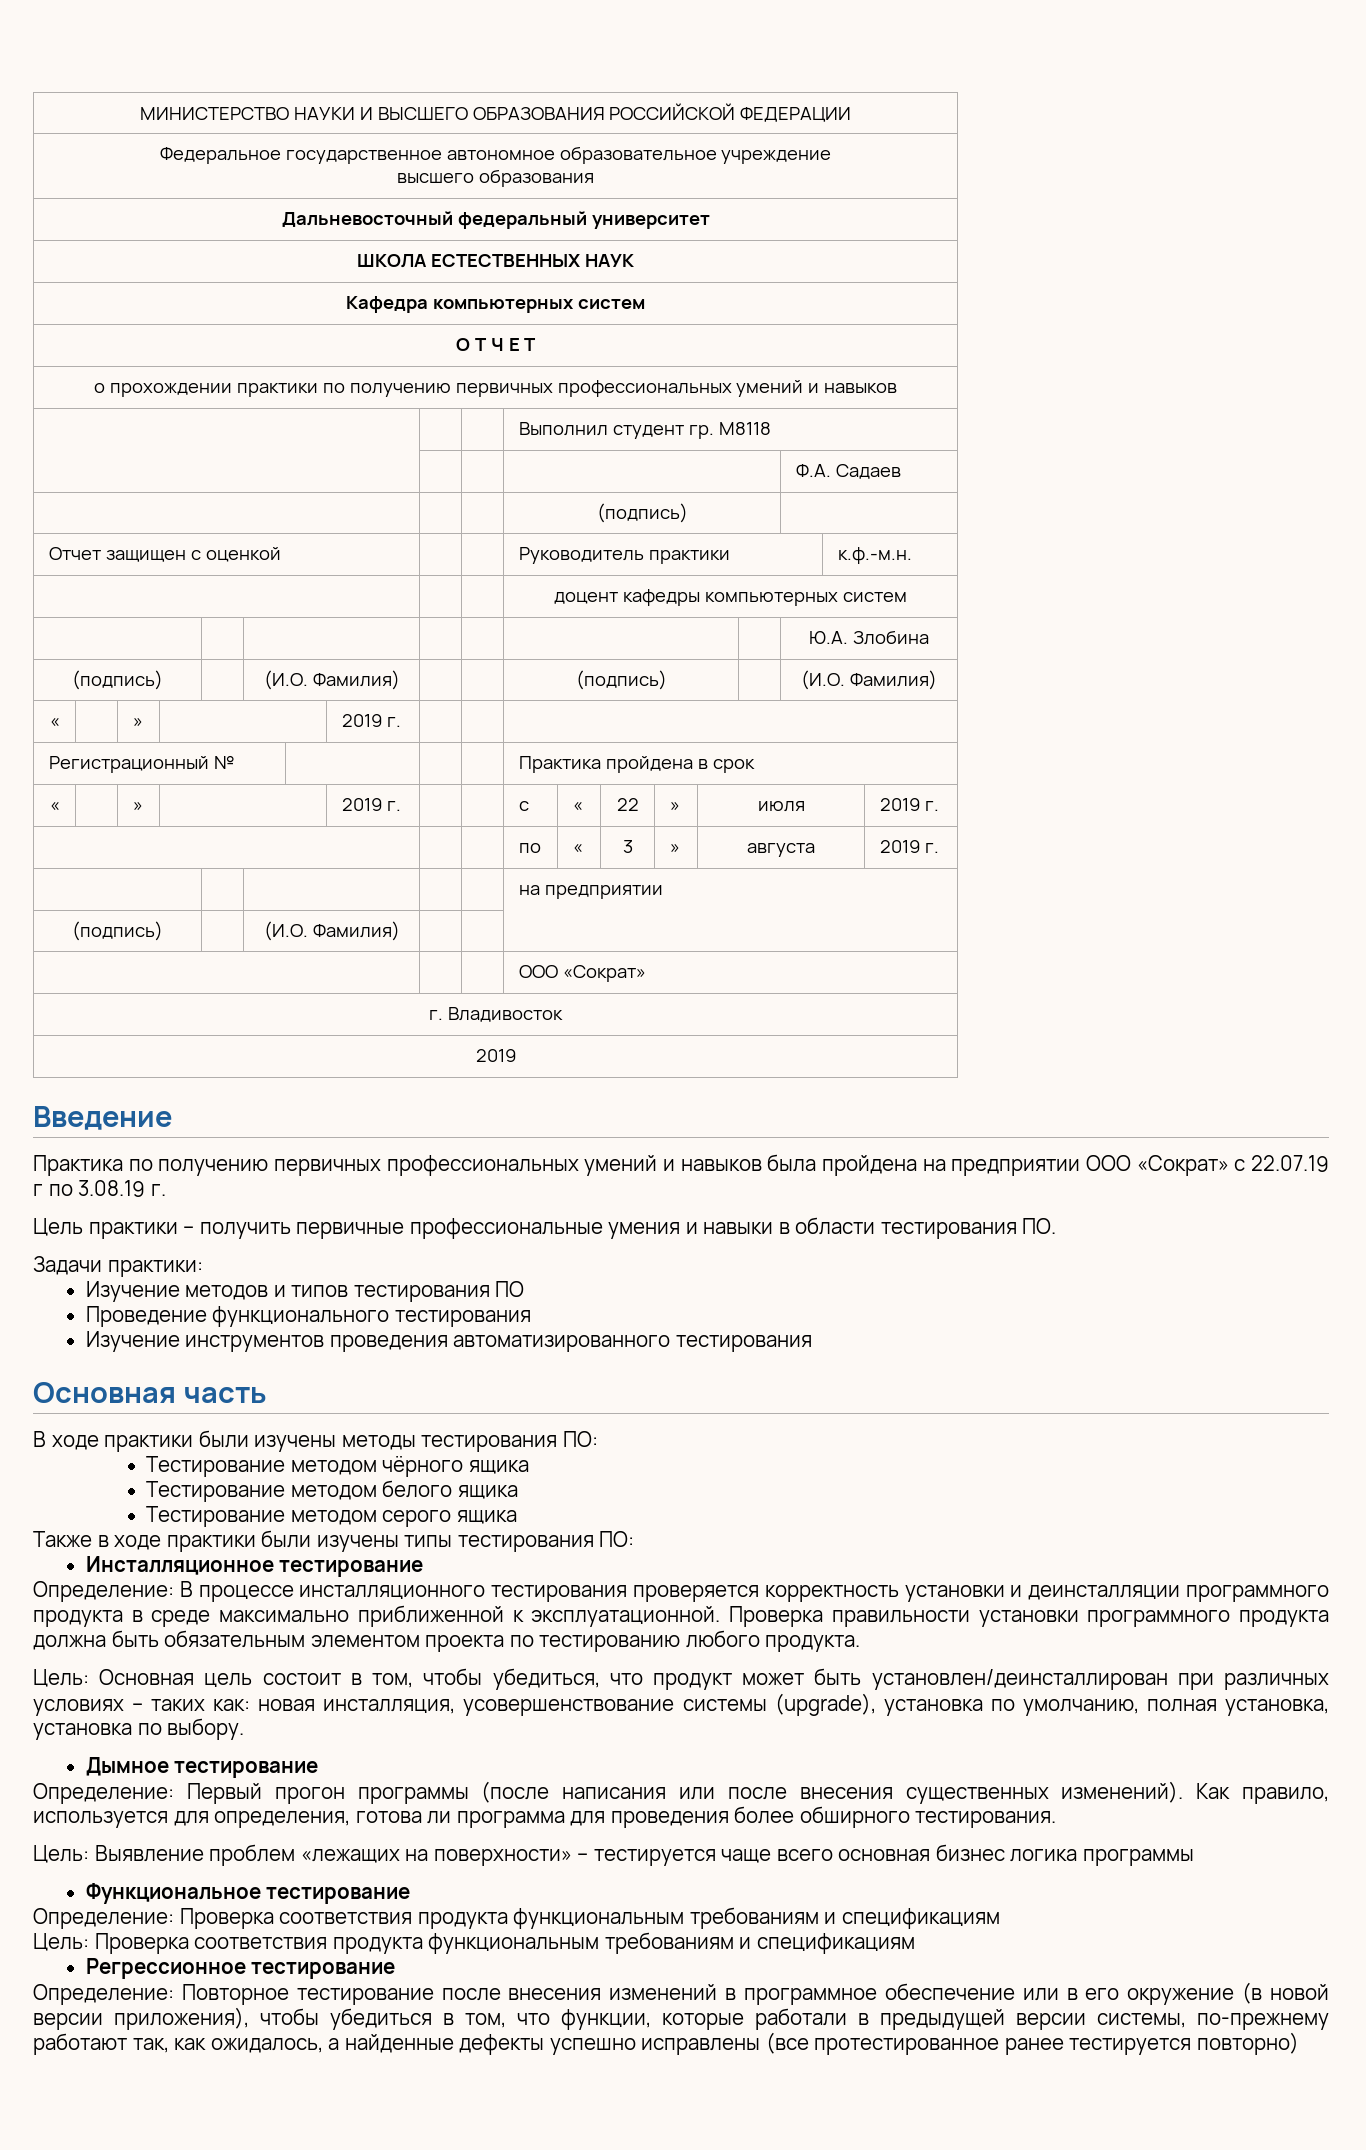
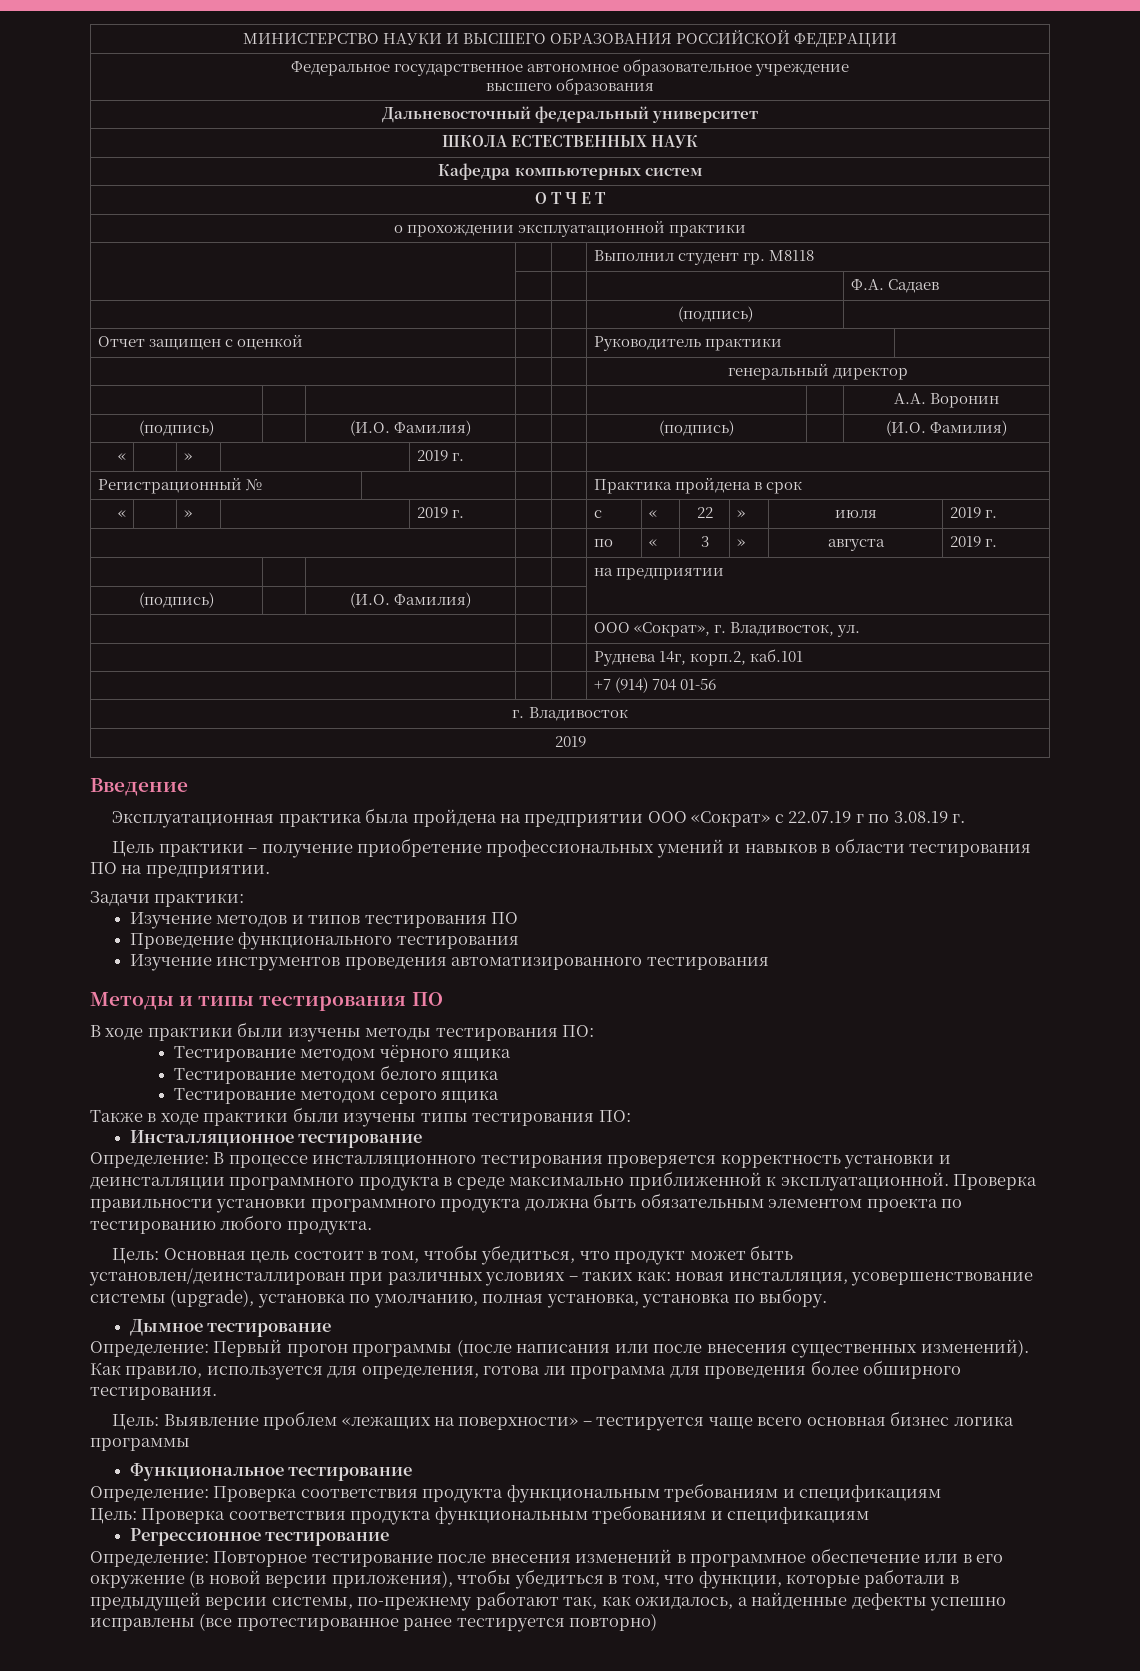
[236,380,898,397] практики по получению первичных профессиональных умений и навыков -> [518,220,747,237] эксплуатационной практики
[837,547,912,564] [554,589,907,606] [809,630,929,645] к.ф.-м.н. // | | | доцент кафедры компьютерных систем // | | | | | | | Ю.А. Злобина -> [727,363,909,380] [893,393,1000,408] // | | | генеральный директор // | | | | | | | А.А. Воронин
[562,965,646,982] [429,1007,563,1022] [475,1049,516,1062] [33,1106,172,1130] [33,1155,762,1176] «Сократ» // г. Владивосток // 2019 // Введение // Практика по получению первичных профессиональных умений и навыков -> [633,622,860,637] [593,649,803,666] [593,677,716,693] [512,707,628,721] [554,736,586,747] [90,778,188,796] [112,811,362,828] «Сократ», г. Владивосток, ул. // | | | Руднева 14г, корп.2, каб.101 // | | | +7 (914) 704 01-56 // г. Владивосток // 2019 // Введение // Эксплуатационная практика
[199,1217,1057,1239] получить первичные профессиональные умения и навыки в области тестирования ПО. -> [261,838,1032,858] [90,862,270,878] получение приобретение профессиональных умений и навыков в области тестирования ПО на предприятии.
[33,1382,266,1403] Основная часть -> [90,992,443,1011] Методы и типы тестирования ПО

